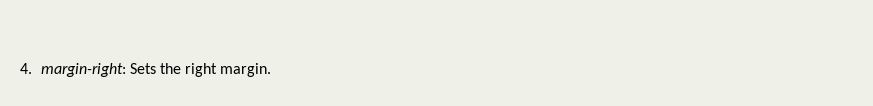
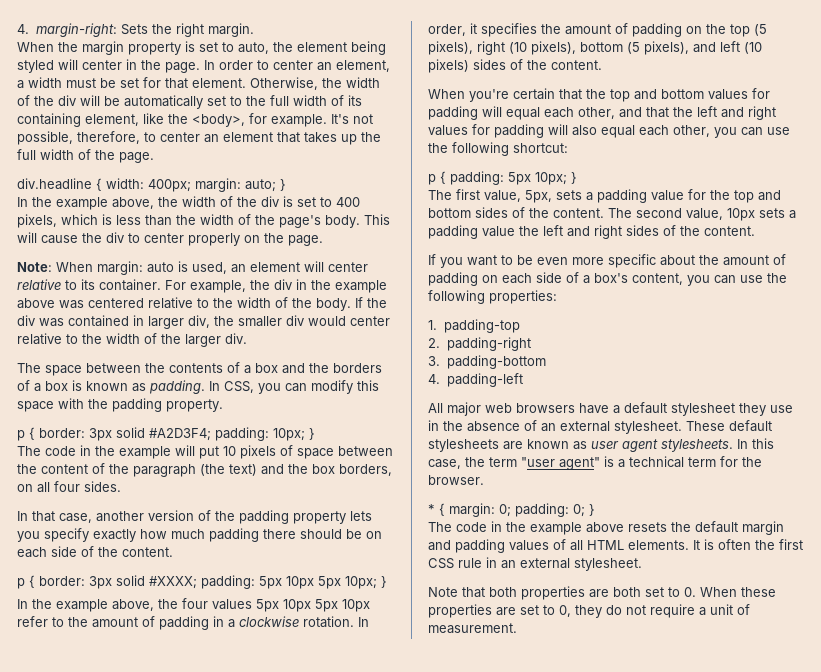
(272, 70) none -> [17,41,386,55] [17,59,390,73] [17,77,380,90] [17,95,362,109] [17,113,373,127] [17,131,381,145] [17,149,154,163] [17,178,286,192] [17,196,360,210] [17,214,390,228] [17,232,323,246] [17,261,368,275] [17,279,387,293] [17,297,387,311] [17,315,390,329] [17,333,247,347] [17,362,382,376] [17,380,379,394] [17,398,223,412] [17,427,315,441] [17,445,393,459] [17,463,392,477] [17,481,121,493] [17,510,372,524] [17,528,382,542] [17,546,173,558] [17,575,387,589] [17,598,370,612] [17,616,369,630] [428,23,767,37] [428,41,762,55] [428,59,602,73] [428,88,770,102] [428,106,776,120] [428,124,790,138] [428,142,568,156] [428,171,577,185] [428,189,781,203] [428,207,796,221] [428,225,755,239] [428,254,786,268] [428,272,787,286] [428,290,557,304] [428,319,520,333] [428,337,531,351] [428,355,546,369] [428,373,523,387] [428,402,793,416] [428,420,772,434] [428,438,774,452] [428,456,762,470] [428,475,484,485] [428,503,595,517] [428,521,784,535] [428,539,803,553] [428,557,642,571] [428,586,776,600] [428,604,750,618] [428,623,517,634] // When the margin property is set to auto, the element being styled will center in the page. In order to center an element, a width must be set for that element. Otherwise, the width of the div will be automatically set to the full width of its containing element, like the <body>, for example. It's not possible, therefore, to center an element that takes up the full width of the page. // div.headline { width: 400px; margin: auto; } // In the example above, the width of the div is set to 400 pixels, which is less than the width of the page's body. This will cause the div to center properly on the page. // Note: When margin: auto is used, an element will center relative to its container. For example, the div in the example above was centered relative to the width of the body. If the div was contained in larger div, the smaller div would center relative to the width of the larger div. // The space between the contents of a box and the borders of a box is known as padding. In CSS, you can modify this space with the padding property. // p { border: 3px solid #A2D3F4; padding: 10px; } // The code in the example will put 10 pixels of space between the content of the paragraph (the text) and the box borders, on all four sides. // In that case, another version of the padding property lets you specify exactly how much padding there should be on each side of the content. // p { border: 3px solid #XXXX; padding: 5px 10px 5px 10px; } // In the example above, the four values 5px 10px 5px 10px refer to the amount of padding in a clockwise rotation. In order, it specifies the amount of padding on the top (5 pixels), right (10 pixels), bottom (5 pixels), and left (10 pixels) sides of the content. // When you're certain that the top and bottom values for padding will equal each other, and that the left and right values for padding will also equal each other, you can use the following shortcut: // p { padding: 5px 10px; } // The first value, 5px, sets a padding value for the top and bottom sides of the content. The second value, 10px sets a padding value the left and right sides of the content. // If you want to be even more specific about the amount of padding on each side of a box's content, you can use the following properties: // 1. padding-top // 2. padding-right // 3. padding-bottom // 4. padding-left // All major web browsers have a default stylesheet they use in the absence of an external stylesheet. These default stylesheets are known as user agent stylesheets. In this case, the term "user agent" is a technical term for the browser. // * { margin: 0; padding: 0; } // The code in the example above resets the default margin and padding values of all HTML elements. It is often the first CSS rule in an external stylesheet. // Note that both properties are both set to 0. When these properties are set to 0, they do not require a unit of measurement.

